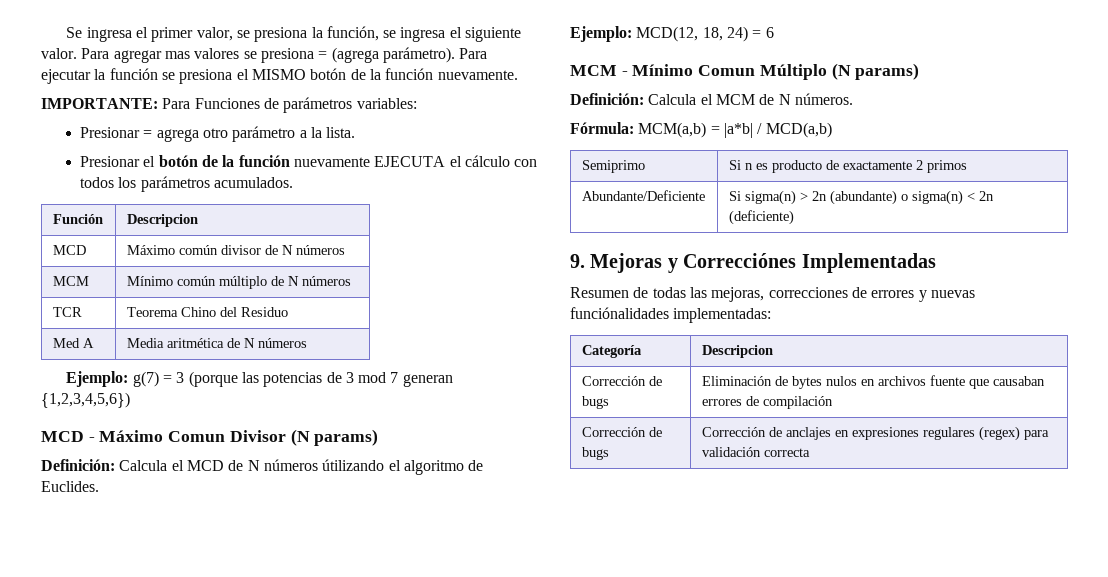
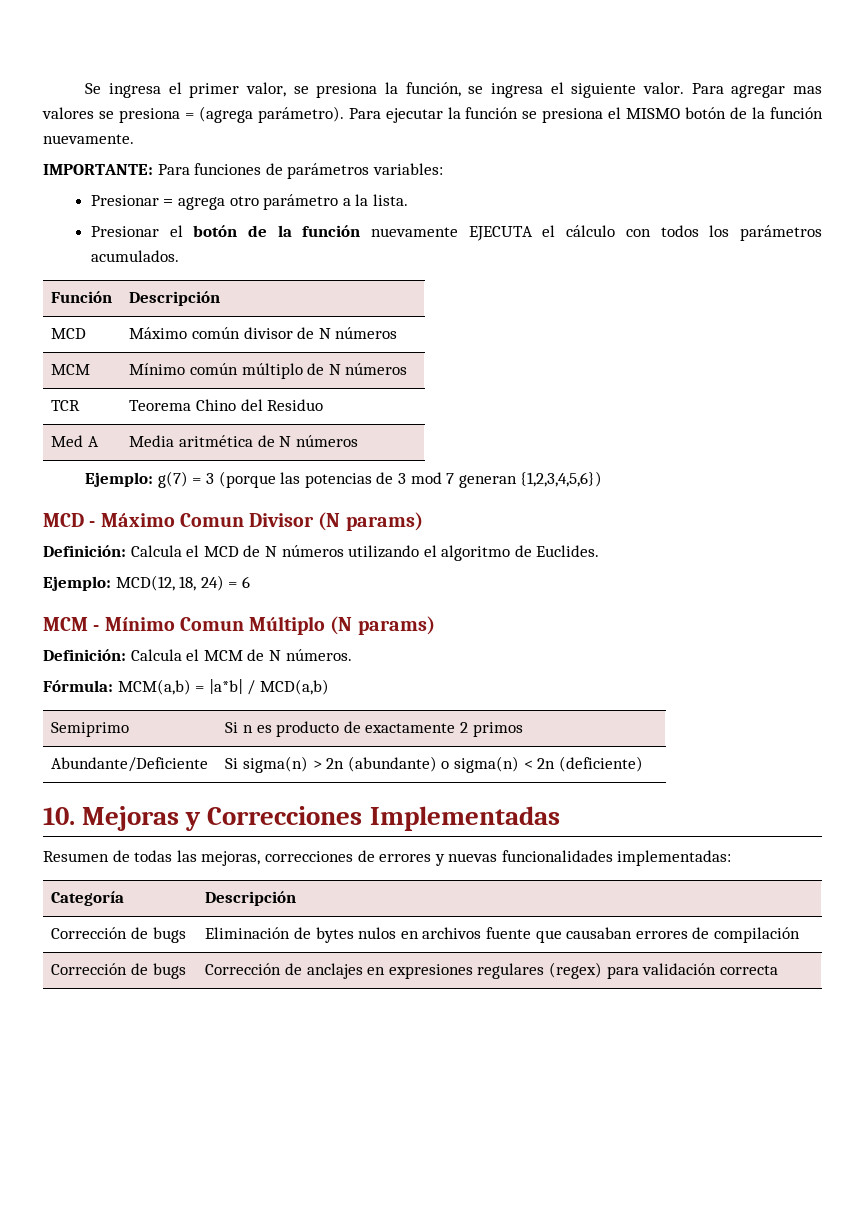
[194,98,260,109] Funciones -> [194,163,262,175] funciones
[126,214,198,227] Descripcion -> [129,291,221,306] Descripción
[322,459,385,471] útilizando -> [348,545,420,558] utilizando
[570,254,585,268] 9. -> [43,807,75,825] 10.
[683,253,797,268] Correcciónes -> [207,806,363,825] Correcciones
[570,307,669,319] funciónalidades -> [501,850,613,862] funcionalidades
[701,345,773,358] Descripcion -> [205,891,297,906] Descripción

